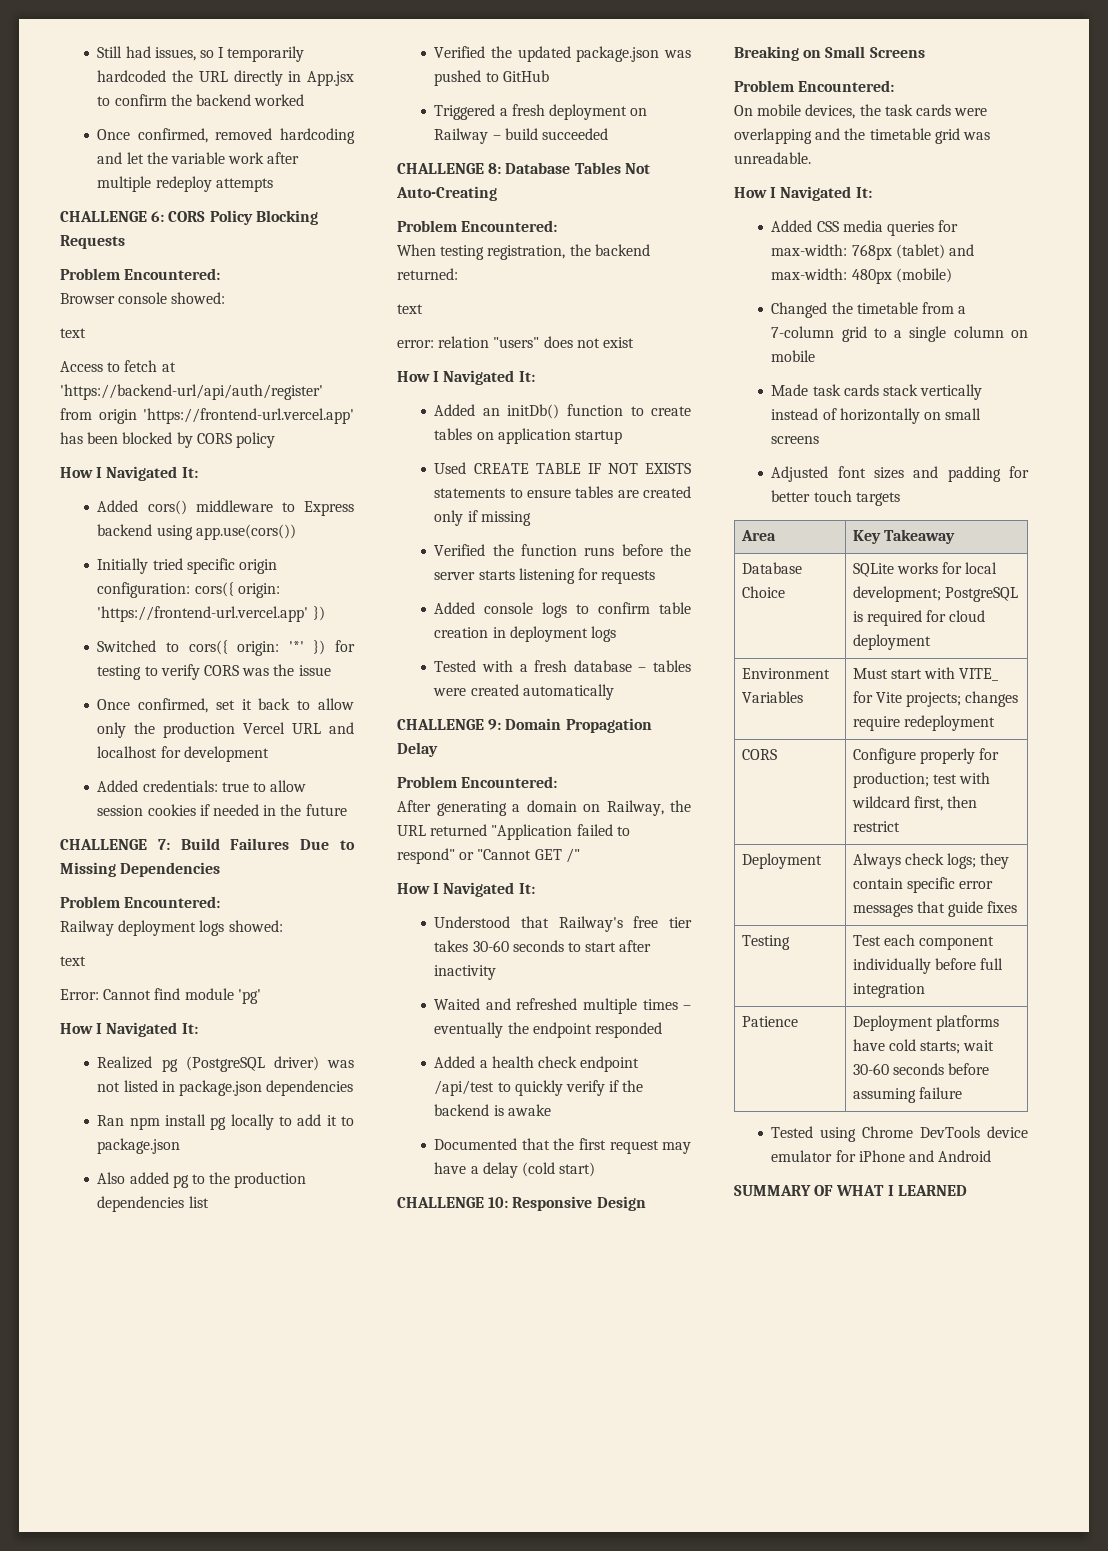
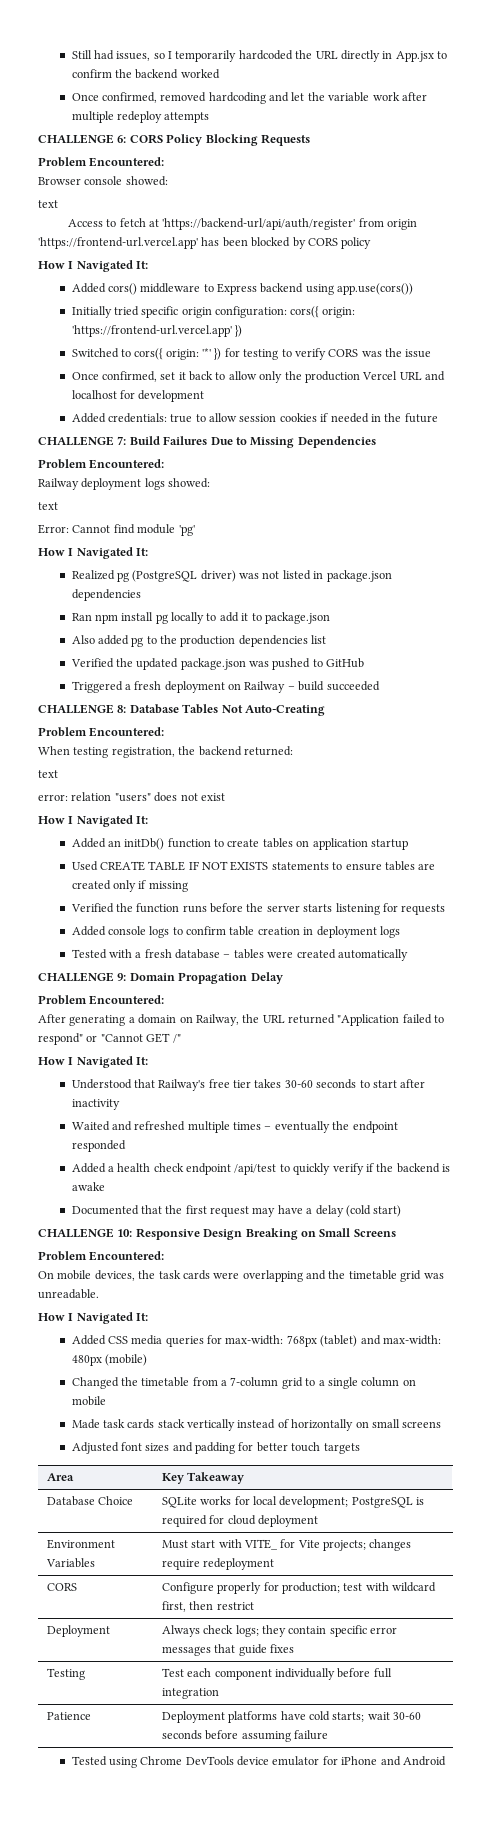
[734,1185,967,1196] // SUMMARY OF WHAT I LEARNED -> (446, 1761) none

